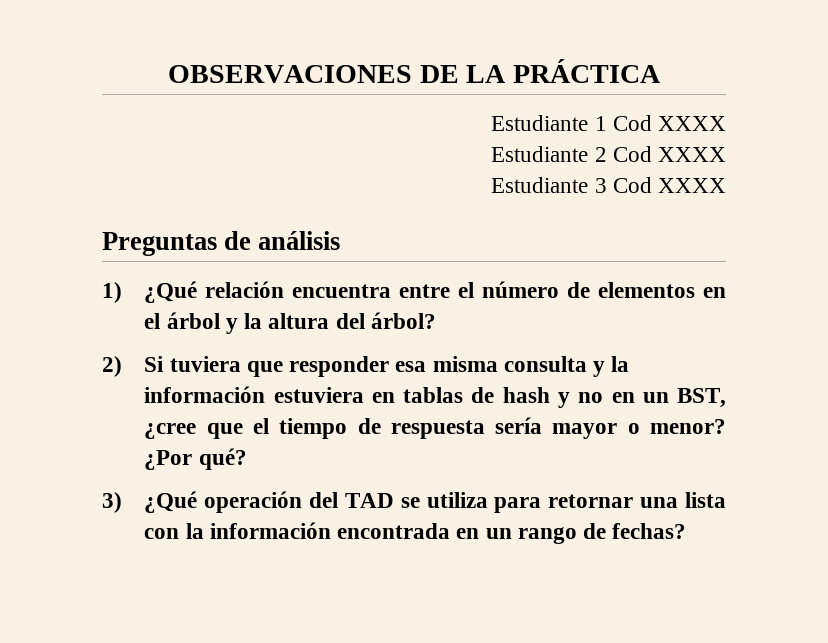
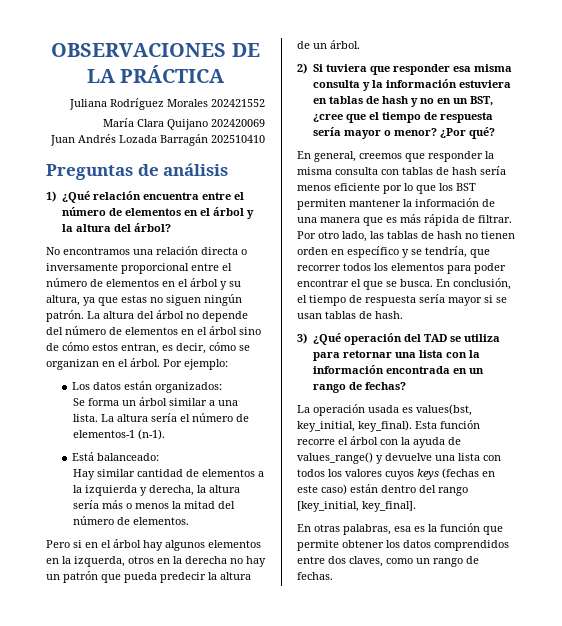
[491,115,726,131] [491,146,726,162] [491,177,726,193] Estudiante 1 Cod XXXX // Estudiante 2 Cod XXXX // Estudiante 3 Cod XXXX -> [69,98,265,110] [103,118,265,130] [50,134,265,146] Juliana Rodríguez Morales 202421552 // María Clara Quijano 202420069 // Juan Andrés Lozada Barragán 202510410
(436, 320) none -> [46,246,247,255] [46,263,232,274] [46,278,241,290] [46,294,242,306] [46,310,248,322] [46,326,261,335] [46,342,250,354] [46,358,228,370] [71,381,222,393] [73,397,239,406] [73,413,250,422] [73,429,166,440] [71,452,159,461] [73,469,265,480] [73,485,241,496] [73,500,236,509] [73,516,190,525] [46,539,261,551] [46,556,266,567] [46,571,251,583] [297,40,360,49] // No encontramos una relación directa o inversamente proporcional entre el número de elementos en el árbol y su altura, ya que estas no siguen ningún patrón. La altura del árbol no depende del número de elementos en el árbol sino de cómo estos entran, es decir, cómo se organizan en el árbol. Por ejemplo: // Los datos están organizados: // Se forma un árbol similar a una lista. La altura sería el número de elementos-1 (n-1). // Está balanceado: // Hay similar cantidad de elementos a la izquierda y derecha, la altura sería más o menos la mitad del número de elementos. // Pero si en el árbol hay algunos elementos en la izquerda, otros en la derecha no hay un patrón que pueda predecir la altura de un árbol.
(247, 459) none -> [297,151,494,162] [297,166,506,175] [297,183,476,194] [297,198,495,210] [297,214,512,226] [297,231,515,242] [297,246,490,258] [297,263,506,274] [297,278,511,290] [297,294,507,306] [297,311,403,319] // En general, creemos que responder la misma consulta con tablas de hash sería menos eficiente por lo que los BST permiten mantener la información de una manera que es más rápida de filtrar. Por otro lado, las tablas de hash no tienen orden en específico y se tendría, que recorrer todos los elementos para poder encontrar el que se busca. En conclusión, el tiempo de respuesta sería mayor si se usan tablas de hash.
(687, 531) none -> [297,404,472,416] [297,420,480,432] [297,436,461,448] [297,452,501,464] [297,468,495,480] [297,484,468,496] [297,501,416,512] [297,523,503,535] [297,540,509,551] [297,556,479,567] [297,572,333,580] // La operación usada es values(bst, key_initial, key_final). Esta función recorre el árbol con la ayuda de values_range() y devuelve una lista con todos los valores cuyos keys (fechas en este caso) están dentro del rango [key_initial, key_final]. // En otras palabras, esa es la función que permite obtener los datos comprendidos entre dos claves, como un rango de fechas.

